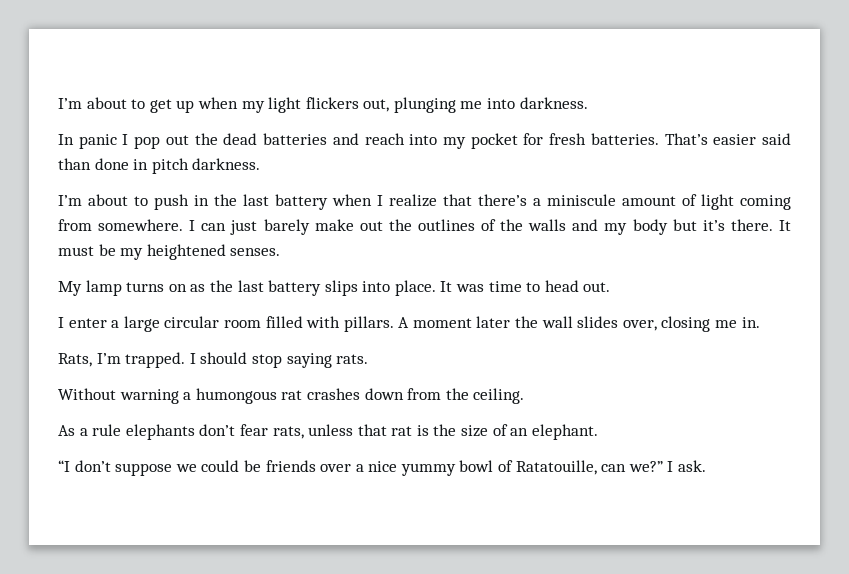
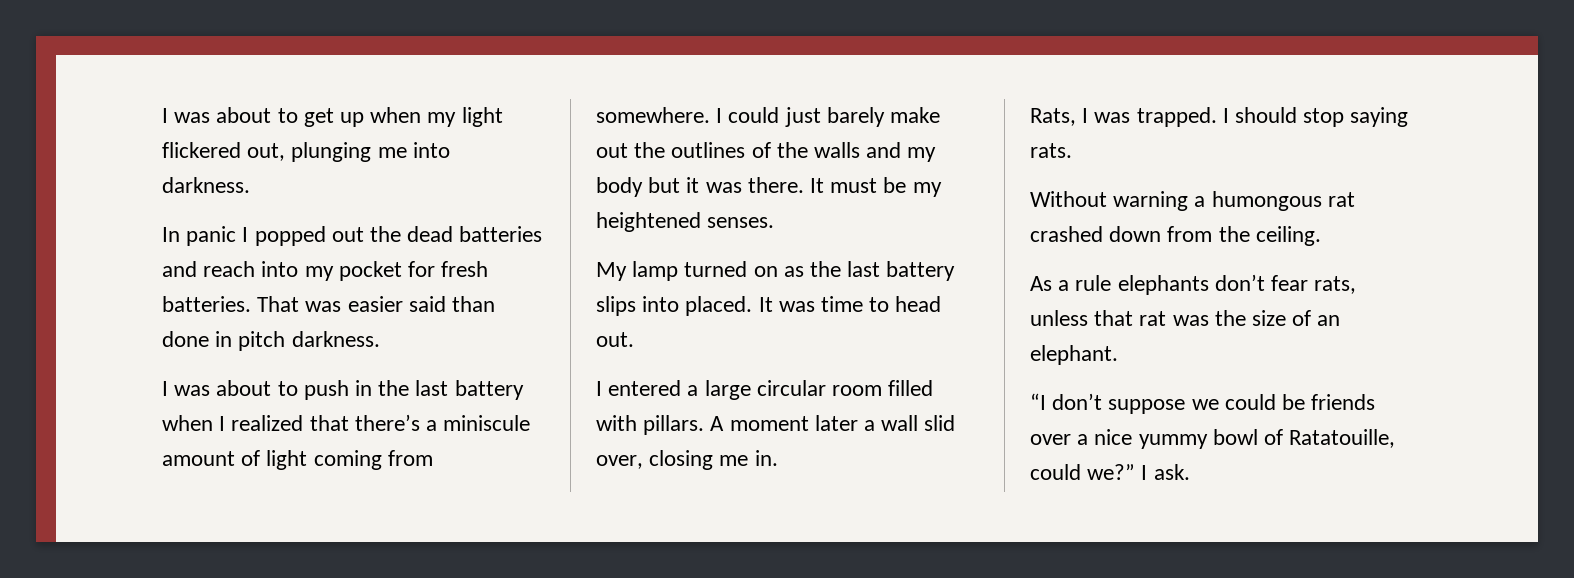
[58,98,82,109] I’m -> [162,108,211,123] I was
[305,97,359,109] flickers -> [162,142,241,158] flickered
[134,136,161,149] pop -> [254,226,326,246] popped
[664,133,708,145] That’s -> [257,296,342,312] That was
[58,195,82,206] I’m -> [162,381,211,396] I was
[389,194,437,207] realize -> [231,415,304,431] realized
[201,223,227,231] can -> [728,107,780,123] could
[702,220,725,231] it’s -> [686,177,742,193] it was
[126,282,165,292] turns -> [684,261,748,277] turned
[394,280,436,296] place. -> [685,296,753,316] placed.
[68,318,107,328] enter -> [608,380,682,396] entered
[515,316,619,328] the wall slides -> [864,415,956,431] a wall slid
[96,353,121,364] I’m -> [1082,108,1131,123] I was
[306,388,360,400] crashes -> [1030,226,1103,242] crashed
[416,425,429,436] is -> [1172,315,1209,326] was
[601,464,627,472] can -> [1030,464,1081,480] could

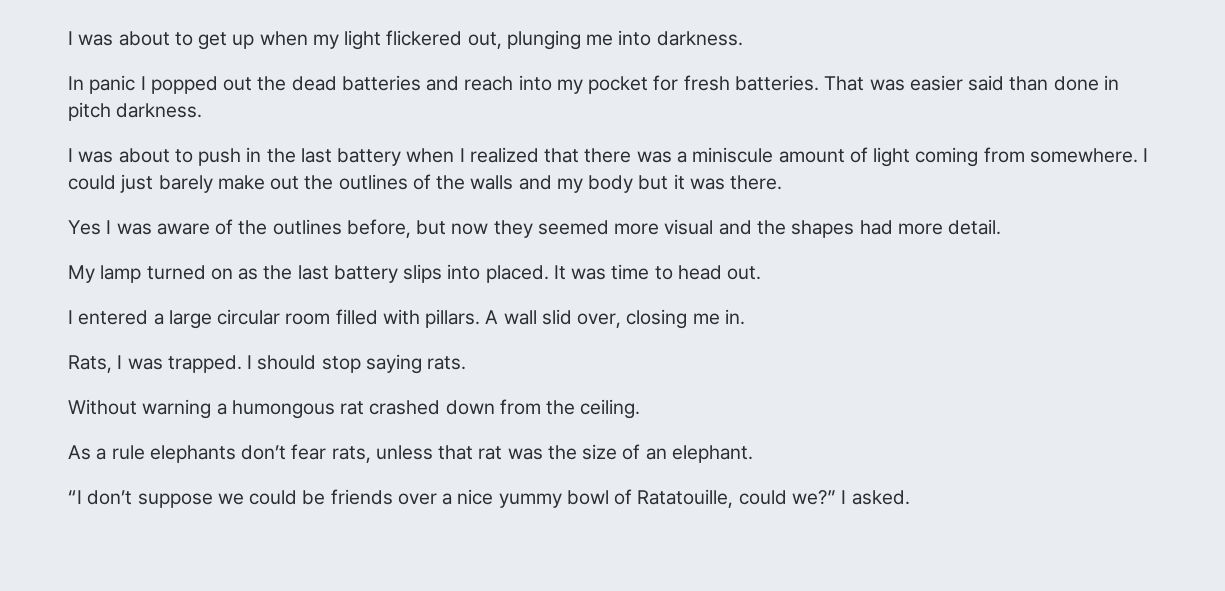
[354,414,420,431] there’s -> [584,148,672,163] there was
[810,177,942,197] [596,212,775,232] It must be my heightened senses. -> [68,219,1002,238] // Yes I was aware of the outlines before, but now they seemed more visual and the shapes had more detail.
[729,415,876,431] moment later a -> (499, 317) none
[1153,464,1190,480] ask. -> [851,490,910,505] asked.

